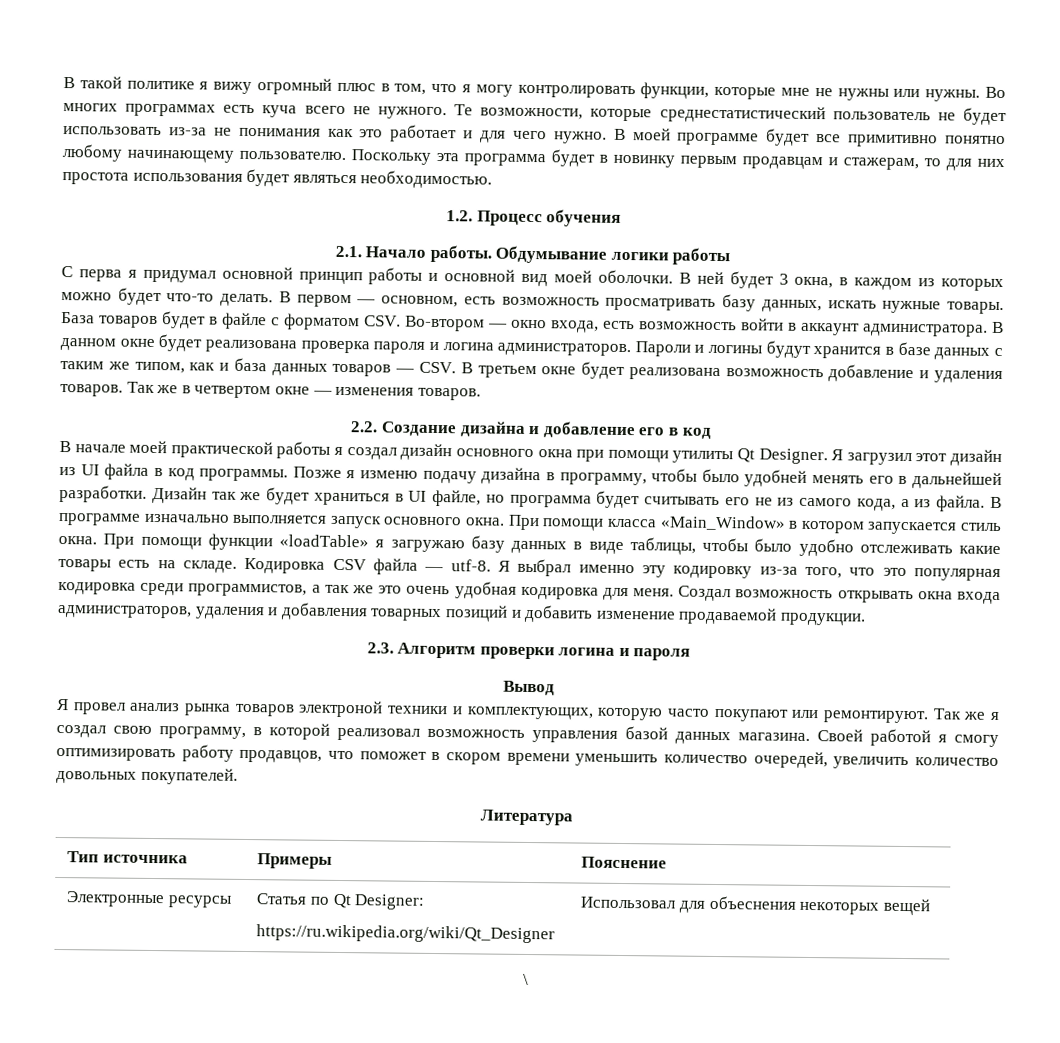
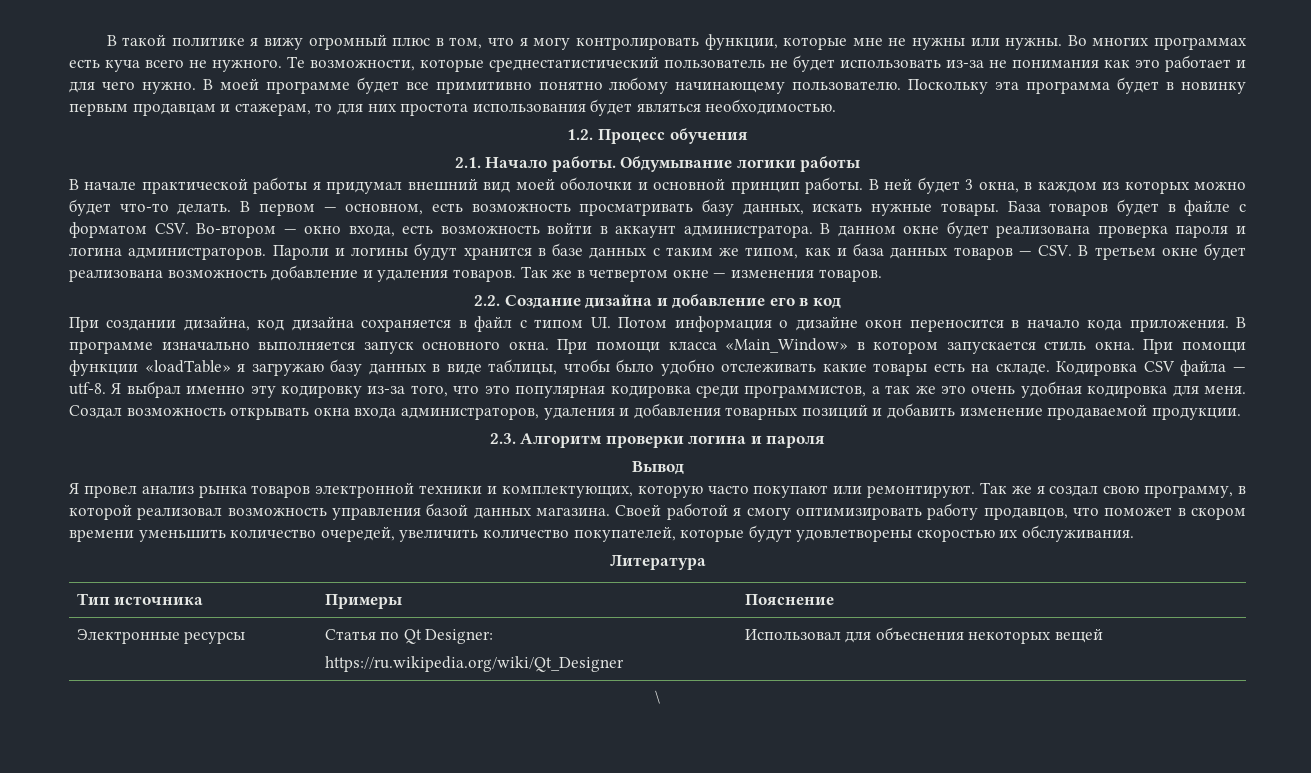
[61,265,673,287] С перва я придумал основной принцип работы и основной вид моей оболочки. -> [69,177,864,194] В начале практической работы я придумал внешний вид моей оболочки и основной принцип работы.
[59,440,1002,467] [59,463,1003,490] [59,484,986,512] В начале моей практической работы я создал дизайн основного окна при помощи утилиты Qt Designer. Я загрузил этот дизайн из UI файла в код программы. Позже я изменю подачу дизайна в программу, чтобы было удобней менять его в дальнейшей разработки. Дизайн так же будет храниться в UI файле, но программа будет считывать его не из самого кода, а из файла. -> [69,316,1229,332] При создании дизайна, код дизайна сохраняется в файл с типом UI. Потом информация о дизайне окон переносится в начало кода приложения.
[298,700,384,718] электроной -> [315,482,415,498] электронной
[56,767,238,785] довольных покупателей. -> [573,525,1135,542] покупателей, которые будут удовлетворены скоростью их обслуживания.

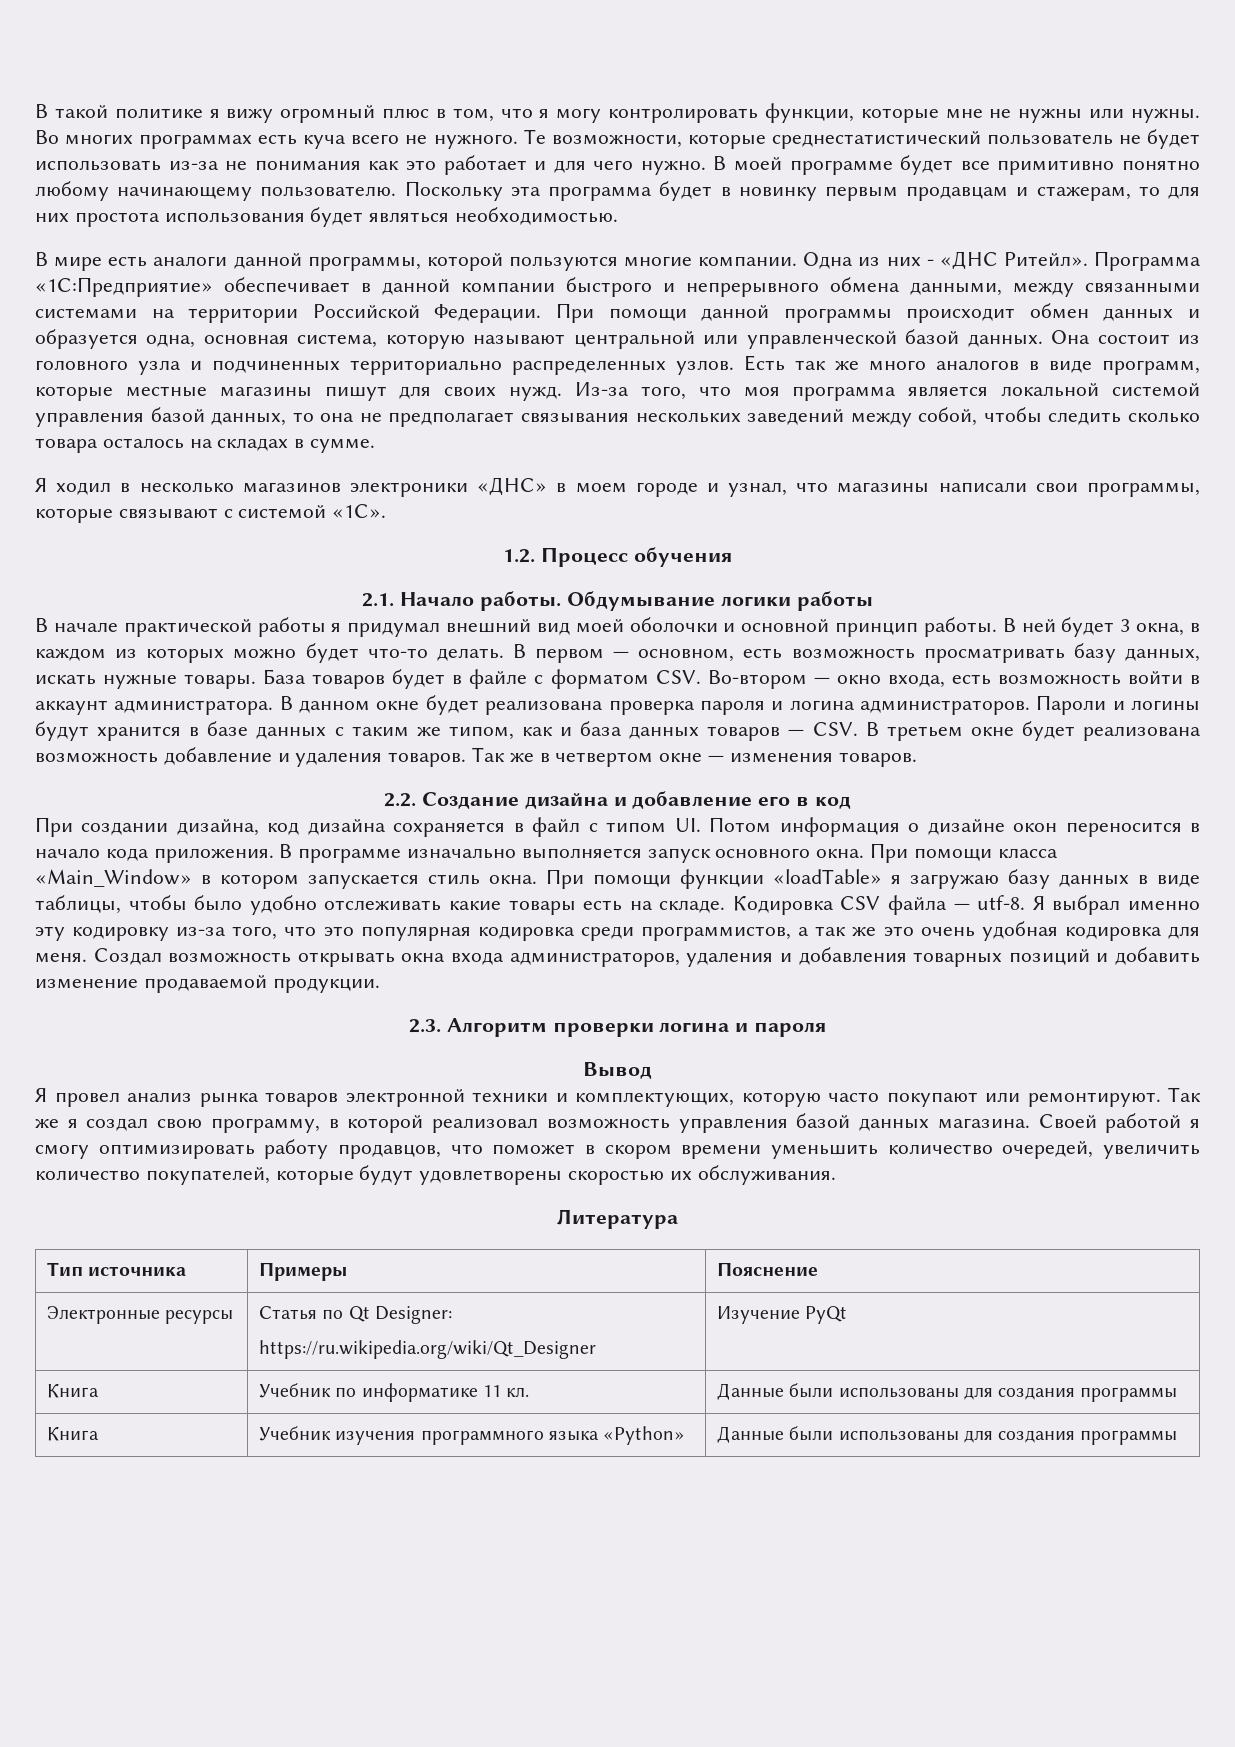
(837, 107) none -> [35,251,1201,271] [35,277,1200,297] [35,303,1200,323] [35,329,1200,349] [35,355,1200,375] [35,382,1201,401] [35,407,1200,427] [35,438,376,453] [35,477,1200,497] [35,504,387,523] // В мире есть аналоги данной программы, которой пользуются многие компании. Одна из них - «ДНС Ритейл». Программа «1С:Предприятие» обеспечивает в данной компании быстрого и непрерывного обмена данными, между связанными системами на территории Российской Федерации. При помощи данной программы происходит обмен данных и образуется одна, основная система, которую называют центральной или управленческой базой данных. Она состоит из головного узла и подчиненных территориально распределенных узлов. Есть так же много аналогов в виде программ, которые местные магазины пишут для своих нужд. Из-за того, что моя программа является локальной системой управления базой данных, то она не предполагает связывания нескольких заведений между собой, чтобы следить сколько товара осталось на складах в сумме. // Я ходил в несколько магазинов электроники «ДНС» в моем городе и узнал, что магазины написали свои программы, которые связывают с системой «1С».
[744,627,1103,644] [655,690,660,704] Использовал для объеснения некоторых вещей // \ -> [717,1306,848,1324] [47,1384,100,1398] [259,1383,530,1402] [717,1383,1178,1402] [47,1427,100,1441] [259,1426,686,1445] [717,1426,1178,1445] Изучение PyQt // Книга | Учебник по информатике 11 кл. | Данные были использованы для создания программы // Книга | Учебник изучения программного языка «Python» | Данные были использованы для создания программы

